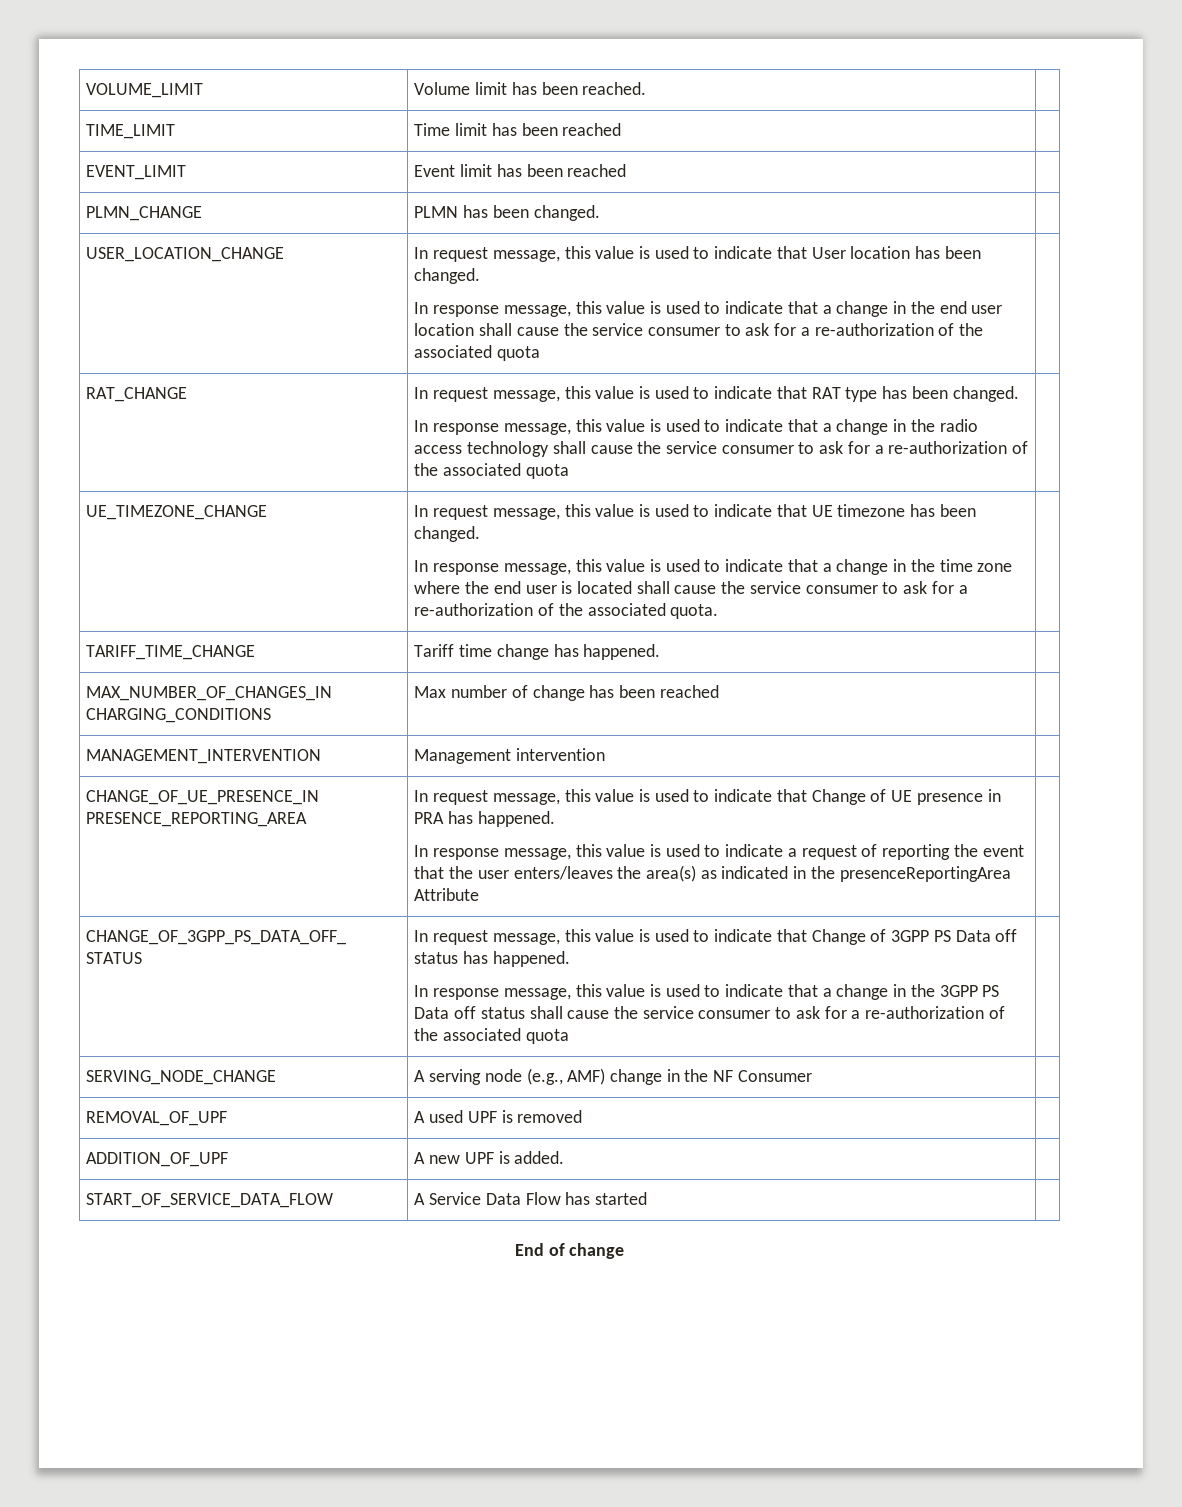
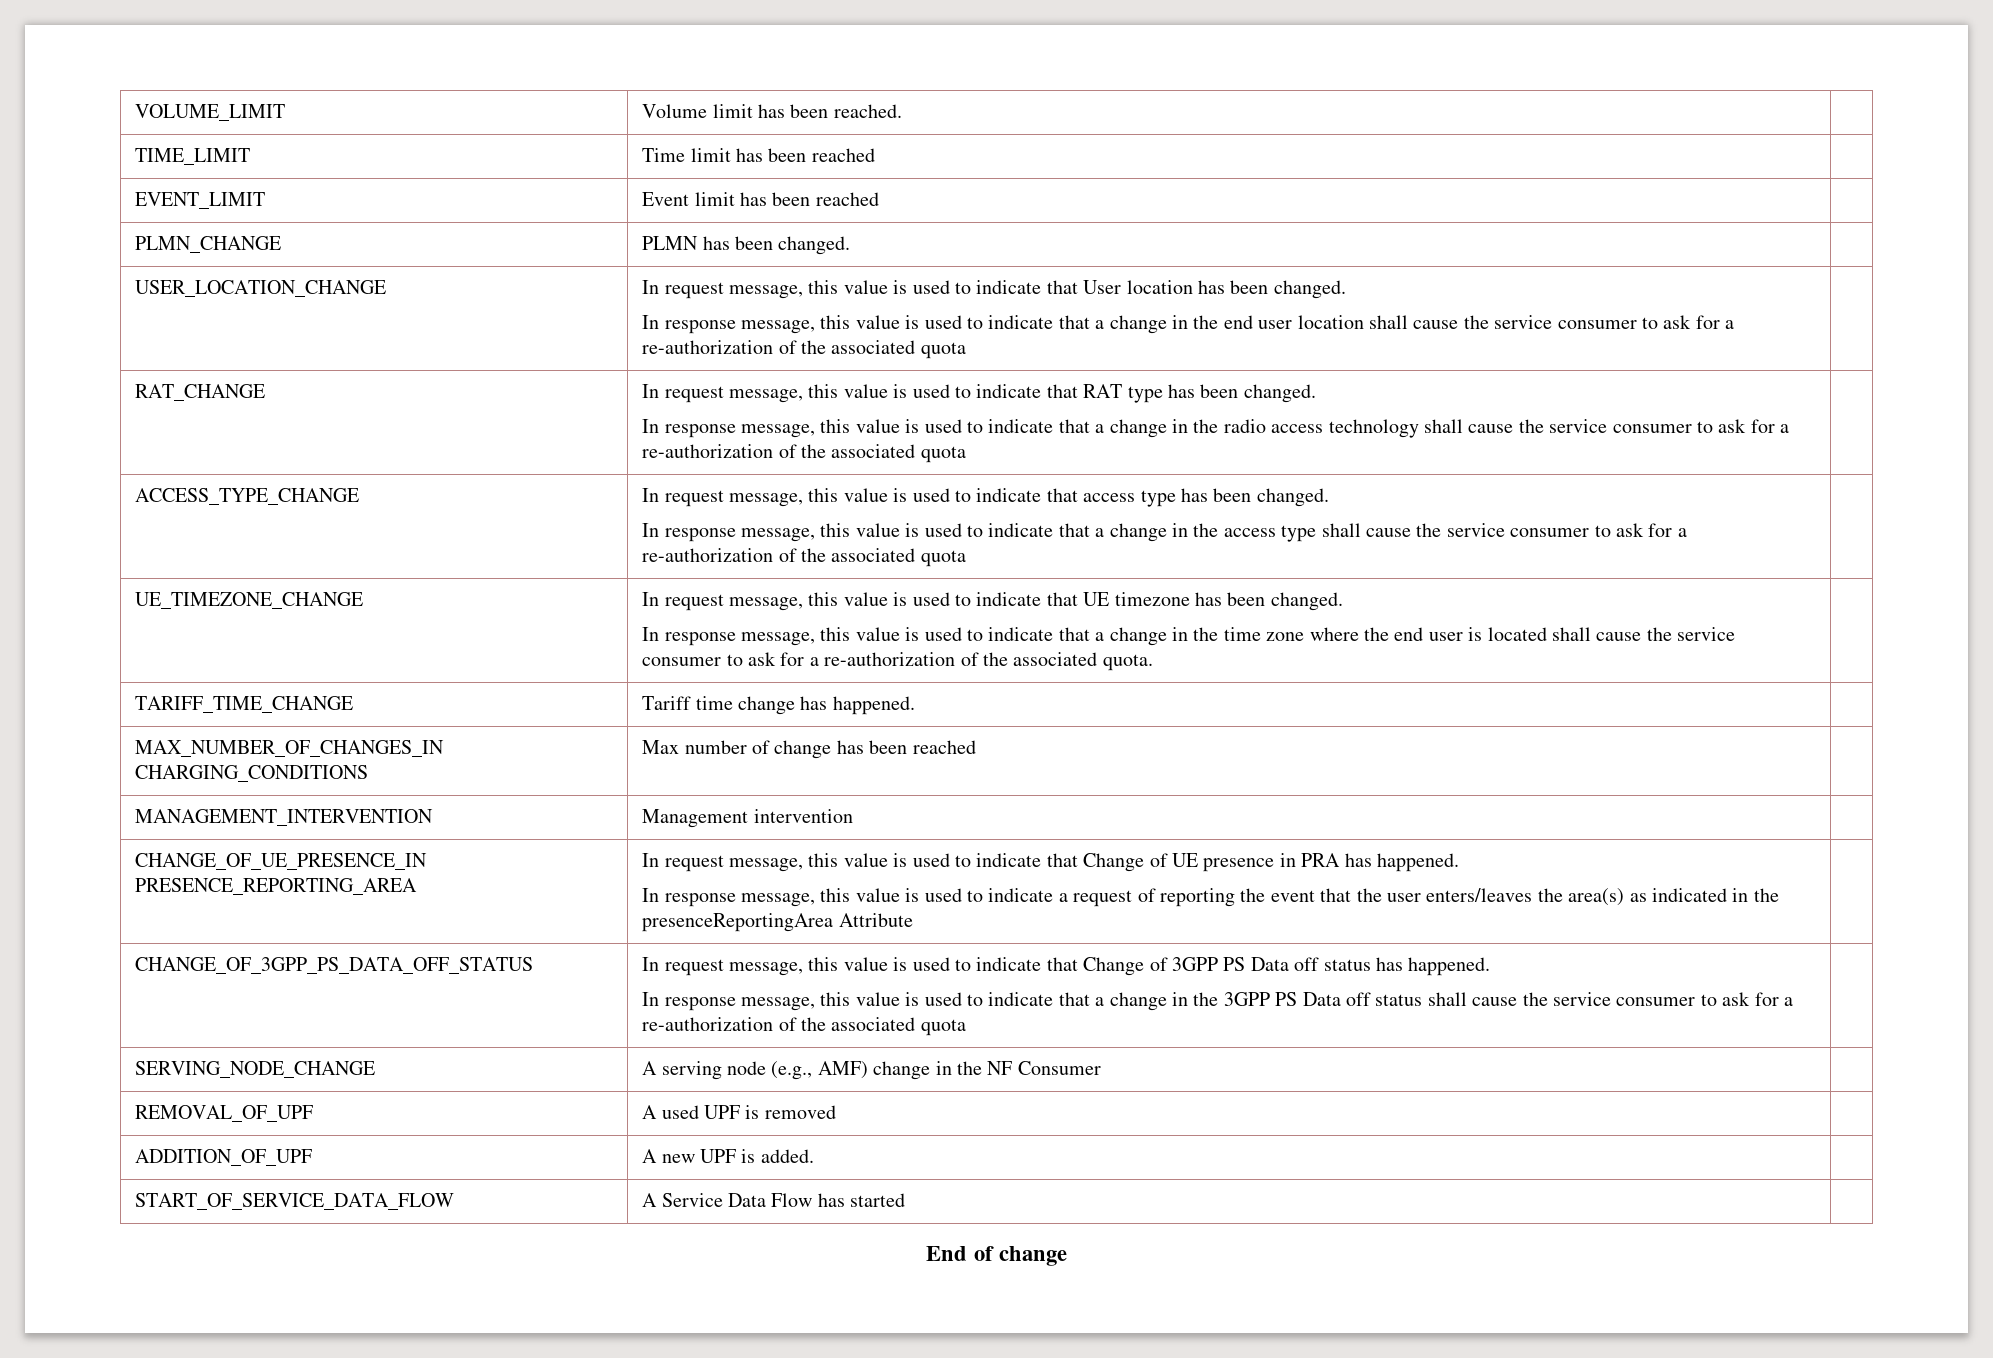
(569, 471) none -> [135,488,360,505] [642,488,1329,507] [642,523,1687,542] [642,548,966,567] // ACCESS_TYPE_CHANGE | In request message, this value is used to indicate that access type has been changed. // In response message, this value is used to indicate that a change in the access type shall cause the service consumer to ask for a re-authorization of the associated quota |

